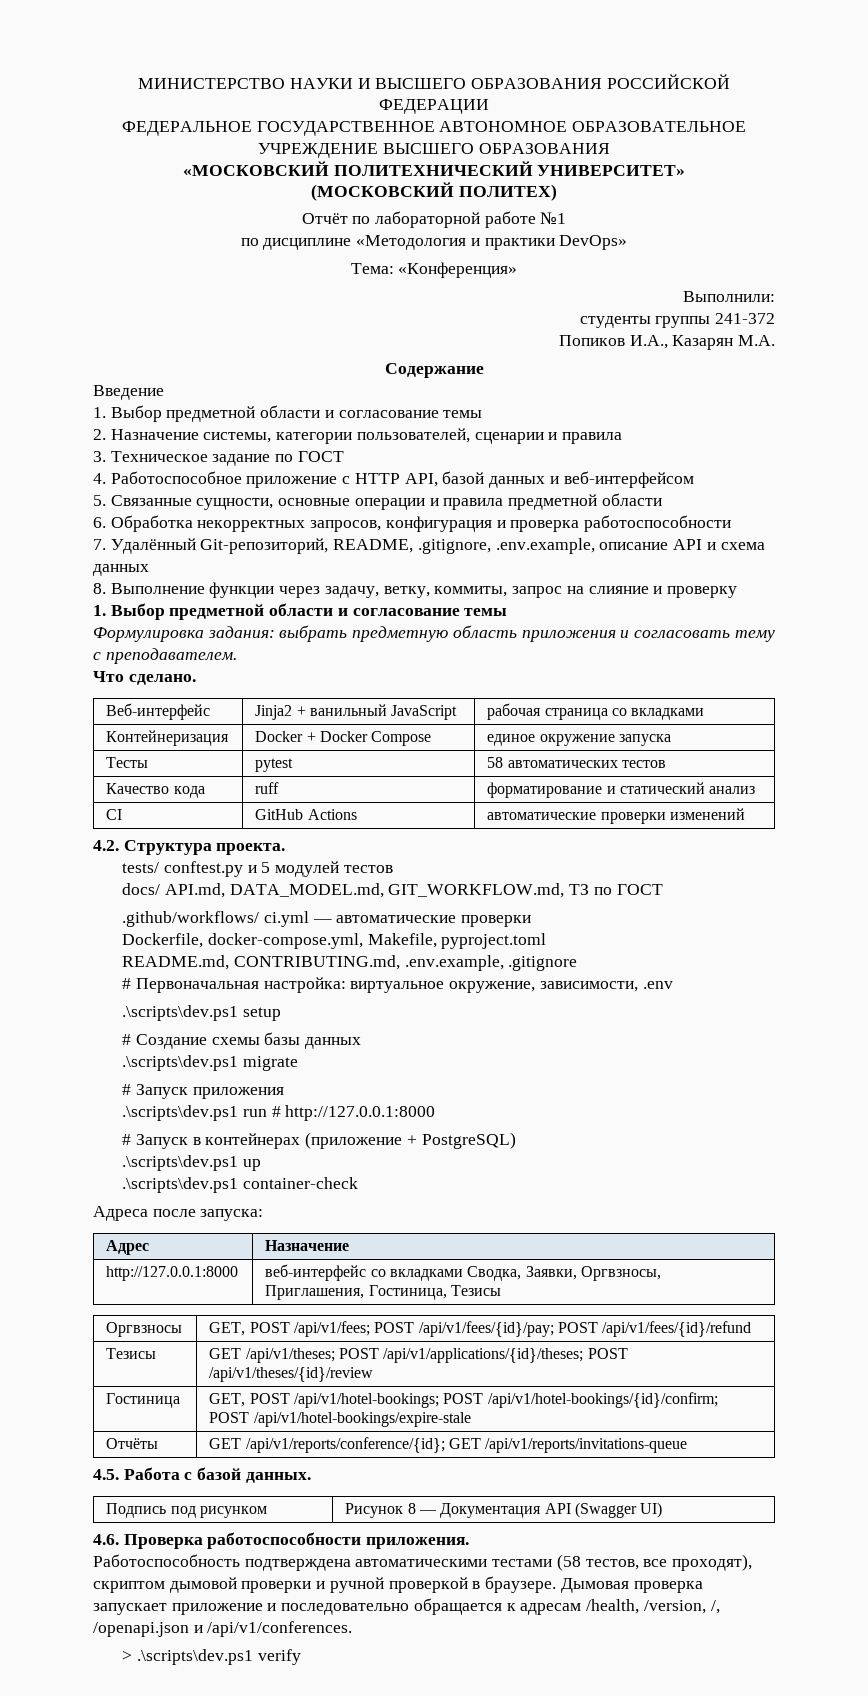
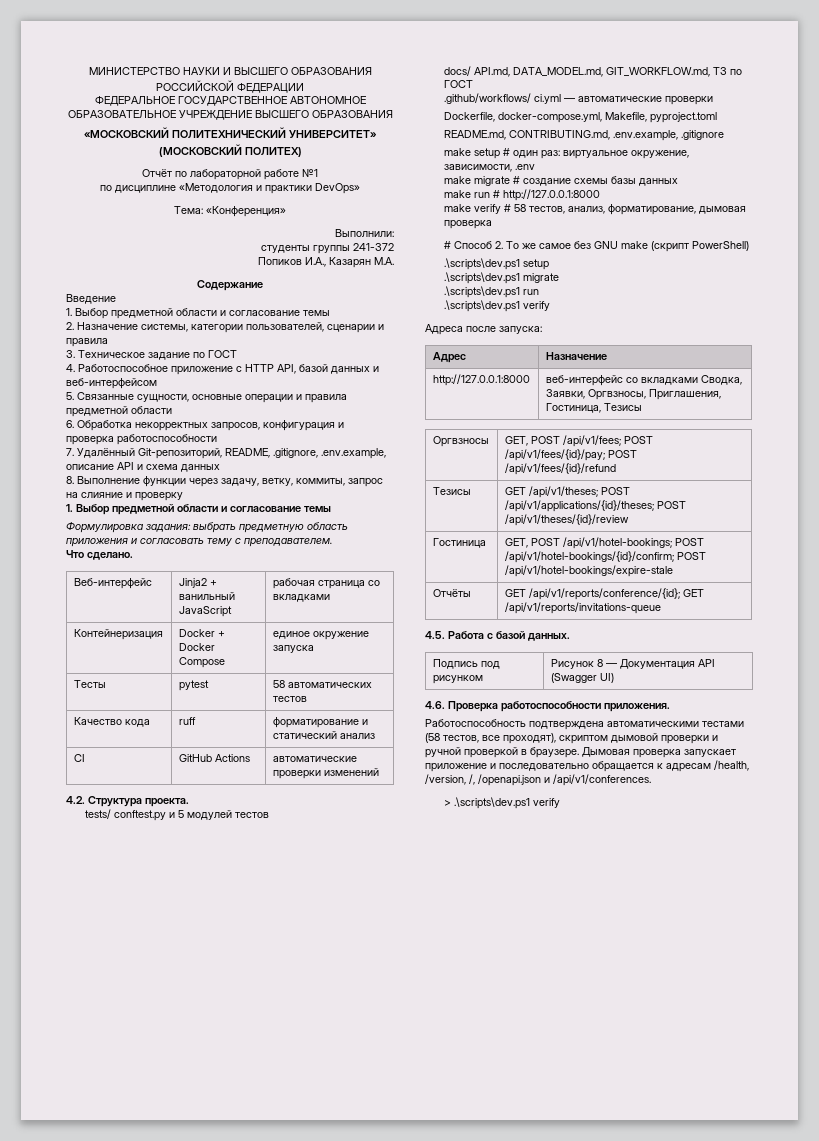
[122,977,346,993] # Первоначальная настройка: -> [443,148,560,159] make setup # один раз:
[122,1005,281,1021] [122,1034,207,1049] .\scripts\dev.ps1 setup // # Создание -> [443,176,571,186] make migrate # создание
[122,1055,298,1071] [122,1084,284,1099] [122,1105,436,1121] [122,1132,516,1149] [122,1155,261,1171] [122,1177,358,1193] .\scripts\dev.ps1 migrate // # Запуск приложения // .\scripts\dev.ps1 run # http://127.0.0.1:8000 // # Запуск в контейнерах (приложение + PostgreSQL) // .\scripts\dev.ps1 up // .\scripts\dev.ps1 container-check -> [443,189,600,201] [443,204,746,215] [443,220,492,229] [443,241,749,252] [443,258,549,270] [443,272,559,284] [443,286,539,298] [443,300,550,312] make run # http://127.0.0.1:8000 // make verify # 58 тестов, анализ, форматирование, дымовая проверка // # Способ 2. То же самое без GNU make (скрипт PowerShell) // .\scripts\dev.ps1 setup // .\scripts\dev.ps1 migrate // .\scripts\dev.ps1 run // .\scripts\dev.ps1 verify

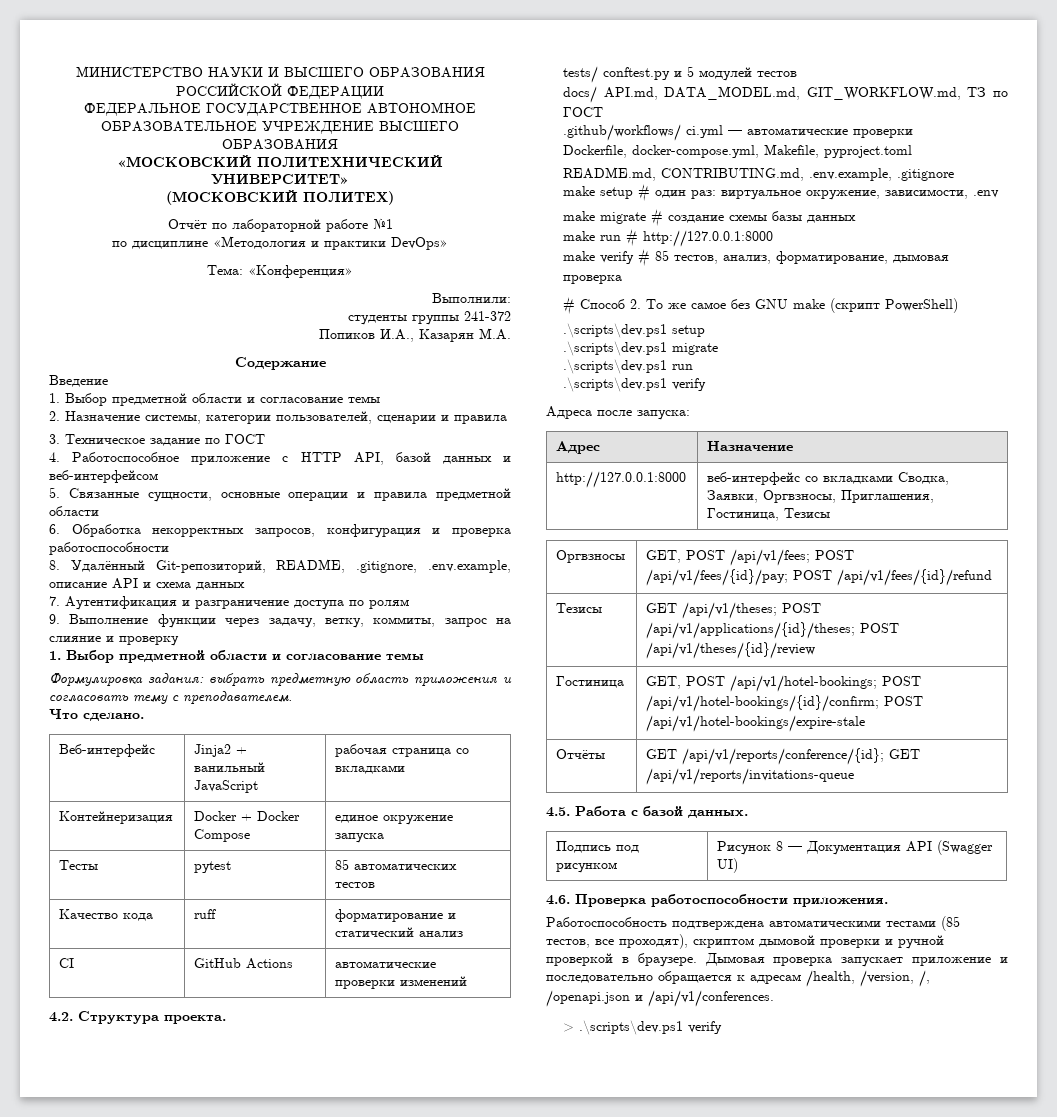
[66,448,74,456] 7. -> [49,560,60,570] 8.
[66,476,74,484] 8. -> [49,596,409,610] [49,614,60,624] 7. Аутентификация и разграничение доступа по ролям // 9.
[272,680,285,688] 58 -> [335,859,350,870] 85
[513,204,526,212] 58 -> [655,250,670,261] 85
[425,733,440,743] (58 -> [941,916,960,931] (85

